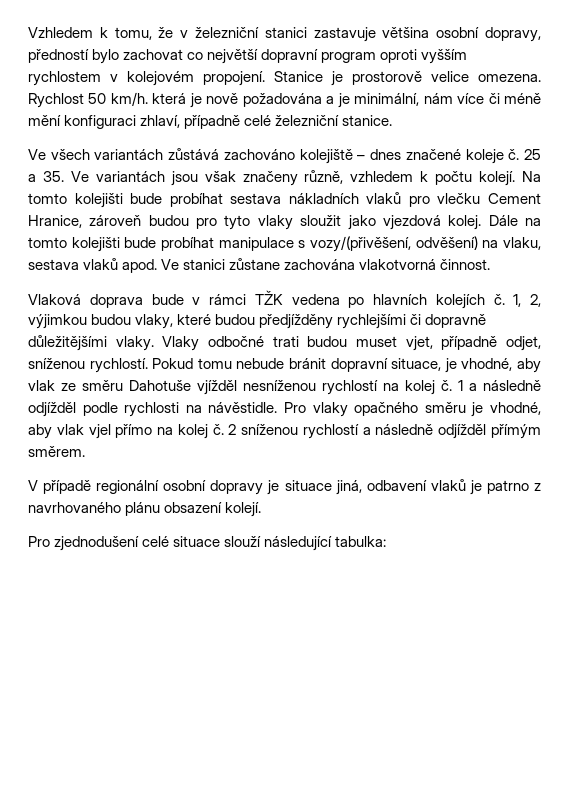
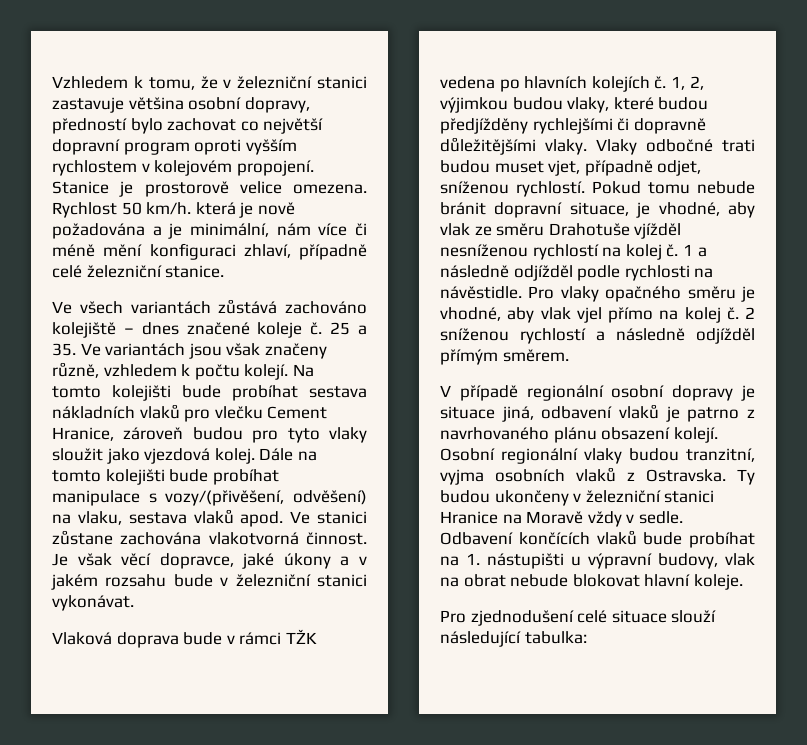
(491, 264) none -> [52,553,367,569] [51,574,367,590] [52,595,134,611] Je však věcí dopravce, jaké úkony a v jakém rozsahu bude v železniční stanici vykonávat.
[129,380,191,391] Dahotuše -> [548,223,630,236] Drahotuše
(262, 509) none -> [440,448,755,464] [440,467,755,485] [440,490,715,506] [440,511,683,527] [440,530,755,548] [440,553,755,569] [440,574,743,590] Osobní regionální vlaky budou tranzitní, vyjma osobních vlaků z Ostravska. Ty budou ukončeny v železniční stanici Hranice na Moravě vždy v sedle. Odbavení končících vlaků bude probíhat na 1. nástupišti u výpravní budovy, vlak na obrat nebude blokovat hlavní koleje.

